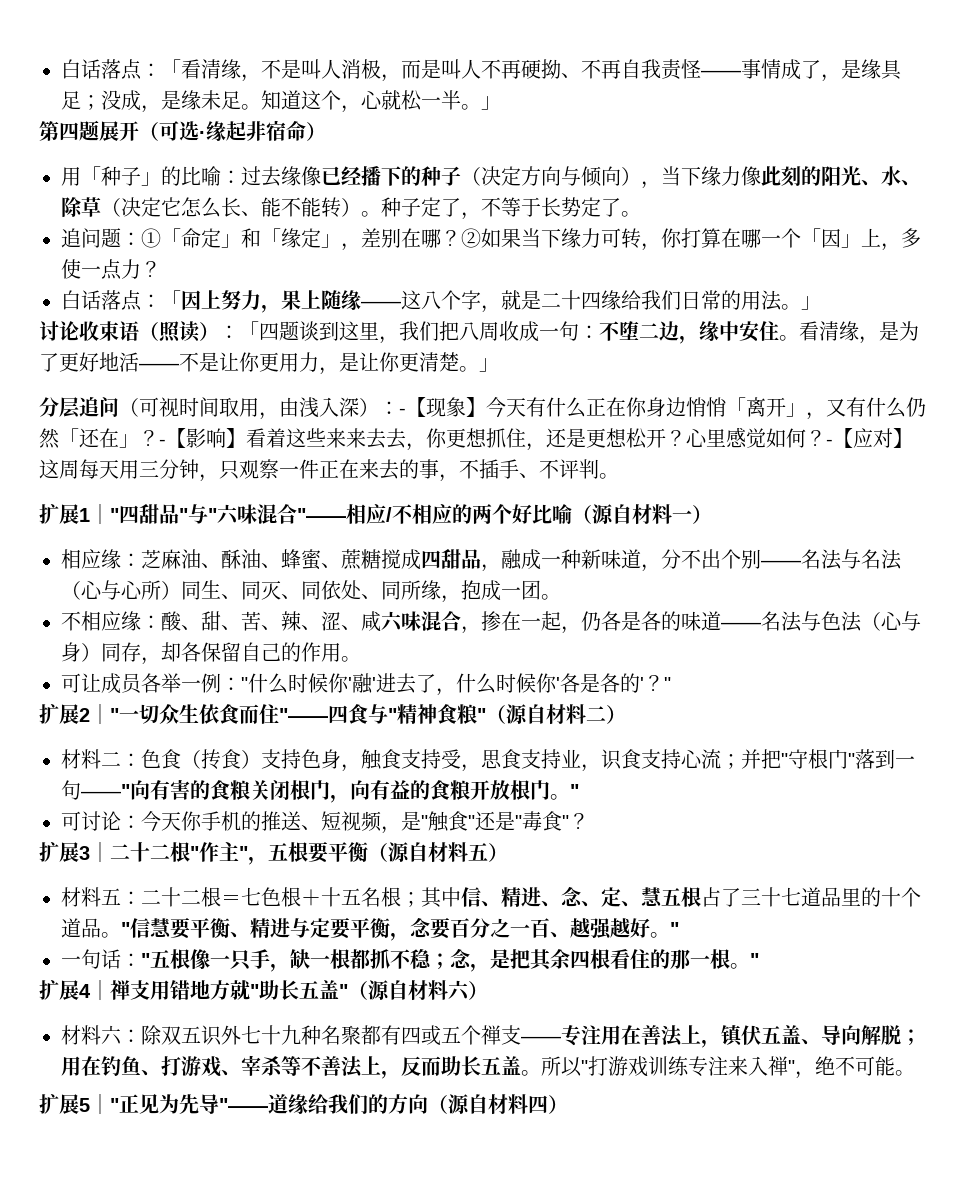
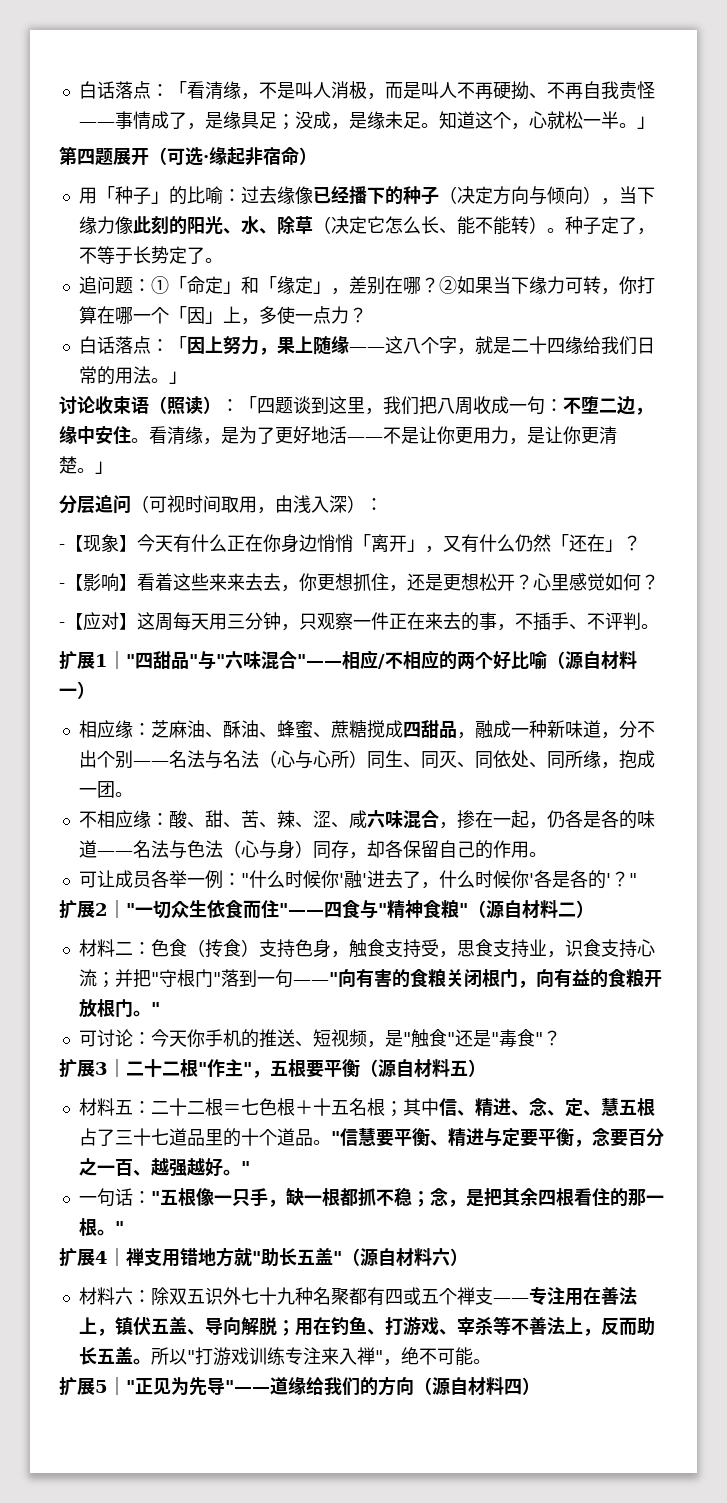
(399, 408) none -> (383, 504) //
(159, 438) none -> (641, 543) //
(826, 438) none -> (659, 582) //

